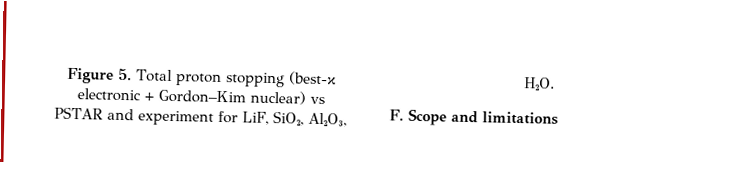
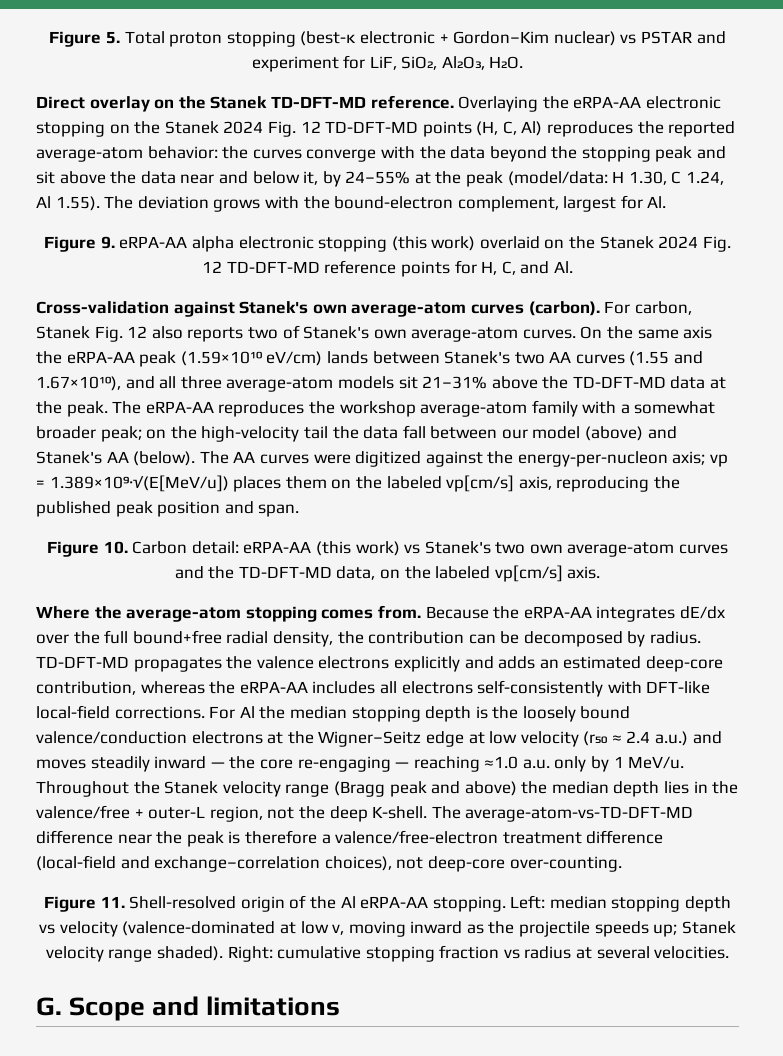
[389,109,404,121] F. -> [36,95,721,112] [36,121,736,137] [36,146,727,162] [36,171,725,187] [36,195,667,212] [44,236,731,252] [202,260,573,277] [36,301,692,317] [36,325,713,342] [36,351,704,367] [36,376,727,392] [36,400,716,417] [36,425,677,442] [36,451,729,467] [36,475,680,492] [36,501,300,517] [46,541,729,557] [174,565,601,582] [36,605,725,622] [36,630,702,647] [36,656,723,672] [36,680,711,697] [36,705,631,722] [36,731,722,747] [36,756,685,772] [36,781,739,797] [36,805,694,822] [36,830,664,847] [36,855,622,872] [43,895,732,912] [39,921,736,937] [45,945,730,962] [36,997,62,1016] Direct overlay on the Stanek TD-DFT-MD reference. Overlaying the eRPA-AA electronic stopping on the Stanek 2024 Fig. 12 TD-DFT-MD points (H, C, Al) reproduces the reported average-atom behavior: the curves converge with the data beyond the stopping peak and sit above the data near and below it, by 24–55% at the peak (model/data: H 1.30, C 1.24, Al 1.55). The deviation grows with the bound-electron complement, largest for Al. // Figure 9. eRPA-AA alpha electronic stopping (this work) overlaid on the Stanek 2024 Fig. 12 TD-DFT-MD reference points for H, C, and Al. // Cross-validation against Stanek's own average-atom curves (carbon). For carbon, Stanek Fig. 12 also reports two of Stanek's own average-atom curves. On the same axis the eRPA-AA peak (1.59×10¹⁰ eV/cm) lands between Stanek's two AA curves (1.55 and 1.67×10¹⁰), and all three average-atom models sit 21–31% above the TD-DFT-MD data at the peak. The eRPA-AA reproduces the workshop average-atom family with a somewhat broader peak; on the high-velocity tail the data fall between our model (above) and Stanek's AA (below). The AA curves were digitized against the energy-per-nucleon axis; vp = 1.389×10⁹·√(E[MeV/u]) places them on the labeled vp[cm/s] axis, reproducing the published peak position and span. // Figure 10. Carbon detail: eRPA-AA (this work) vs Stanek's two own average-atom curves and the TD-DFT-MD data, on the labeled vp[cm/s] axis. // Where the average-atom stopping comes from. Because the eRPA-AA integrates dE/dx over the full bound+free radial density, the contribution can be decomposed by radius. TD-DFT-MD propagates the valence electrons explicitly and adds an estimated deep-core contribution, whereas the eRPA-AA includes all electrons self-consistently with DFT-like local-field corrections. For Al the median stopping depth is the loosely bound valence/conduction electrons at the Wigner–Seitz edge at low velocity (r₅₀ ≈ 2.4 a.u.) and moves steadily inward — the core re-engaging — reaching ≈1.0 a.u. only by 1 MeV/u. Throughout the Stanek velocity range (Bragg peak and above) the median depth lies in the valence/free + outer-L region, not the deep K-shell. The average-atom-vs-TD-DFT-MD difference near the peak is therefore a valence/free-electron treatment difference (local-field and exchange–correlation choices), not deep-core over-counting. // Figure 11. Shell-resolved origin of the Al eRPA-AA stopping. Left: median stopping depth vs velocity (valence-dominated at low v, moving inward as the projectile speeds up; Stanek velocity range shaded). Right: cumulative stopping fraction vs radius at several velocities. // G.

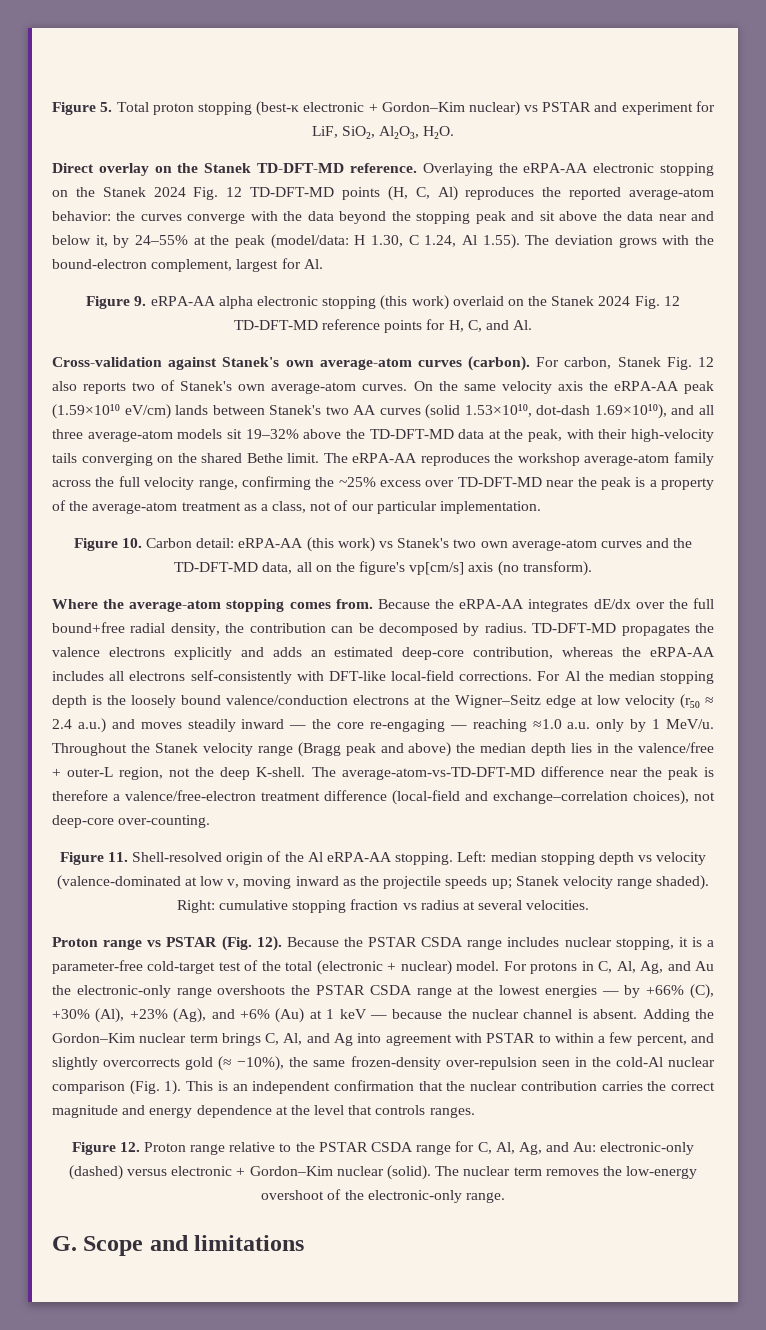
(679, 334) none -> [501,381,552,394] velocity
[629,351,704,366] [36,376,121,391] (1.55 and 1.67×10¹⁰), -> [425,404,667,419] (solid 1.53×10¹⁰, dot-dash 1.69×10¹⁰),
[422,376,488,389] 21–31% -> [245,429,299,439] 19–32%
[66,401,108,417] peak. -> [528,429,714,442] [52,453,320,466] peak, with their high-velocity tails converging on the shared Bethe limit.
[582,401,716,414] [36,425,677,442] [36,451,729,467] [36,475,680,492] [36,501,300,517] with a somewhat broader peak; on the high-velocity tail the data fall between our model (above) and Stanek's AA (below). The AA curves were digitized against the energy-per-nucleon axis; vp = 1.389×10⁹·√(E[MeV/u]) places them on the labeled vp[cm/s] axis, reproducing the published peak position and span. -> [52,476,714,490] [52,500,542,514] across the full velocity range, confirming the ~25% excess over TD-DFT-MD near the peak is a property of the average-atom treatment as a class, not of our particular implementation.
[379,565,601,582] on the labeled vp[cm/s] axis. -> [296,561,592,576] all on the figure's vp[cm/s] axis (no transform).
(730, 952) none -> [52,936,714,951] [52,960,715,975] [52,984,714,999] [52,1008,715,1023] [52,1032,714,1046] [52,1056,716,1071] [52,1080,715,1095] [52,1105,475,1118] [71,1141,695,1155] [68,1165,698,1180] [261,1189,505,1203] // Proton range vs PSTAR (Fig. 12). Because the PSTAR CSDA range includes nuclear stopping, it is a parameter-free cold-target test of the total (electronic + nuclear) model. For protons in C, Al, Ag, and Au the electronic-only range overshoots the PSTAR CSDA range at the lowest energies — by +66% (C), +30% (Al), +23% (Ag), and +6% (Au) at 1 keV — because the nuclear channel is absent. Adding the Gordon–Kim nuclear term brings C, Al, and Ag into agreement with PSTAR to within a few percent, and slightly overcorrects gold (≈ −10%), the same frozen-density over-repulsion seen in the cold-Al nuclear comparison (Fig. 1). This is an independent confirmation that the nuclear contribution carries the correct magnitude and energy dependence at the level that controls ranges. // Figure 12. Proton range relative to the PSTAR CSDA range for C, Al, Ag, and Au: electronic-only (dashed) versus electronic + Gordon–Kim nuclear (solid). The nuclear term removes the low-energy overshoot of the electronic-only range.

